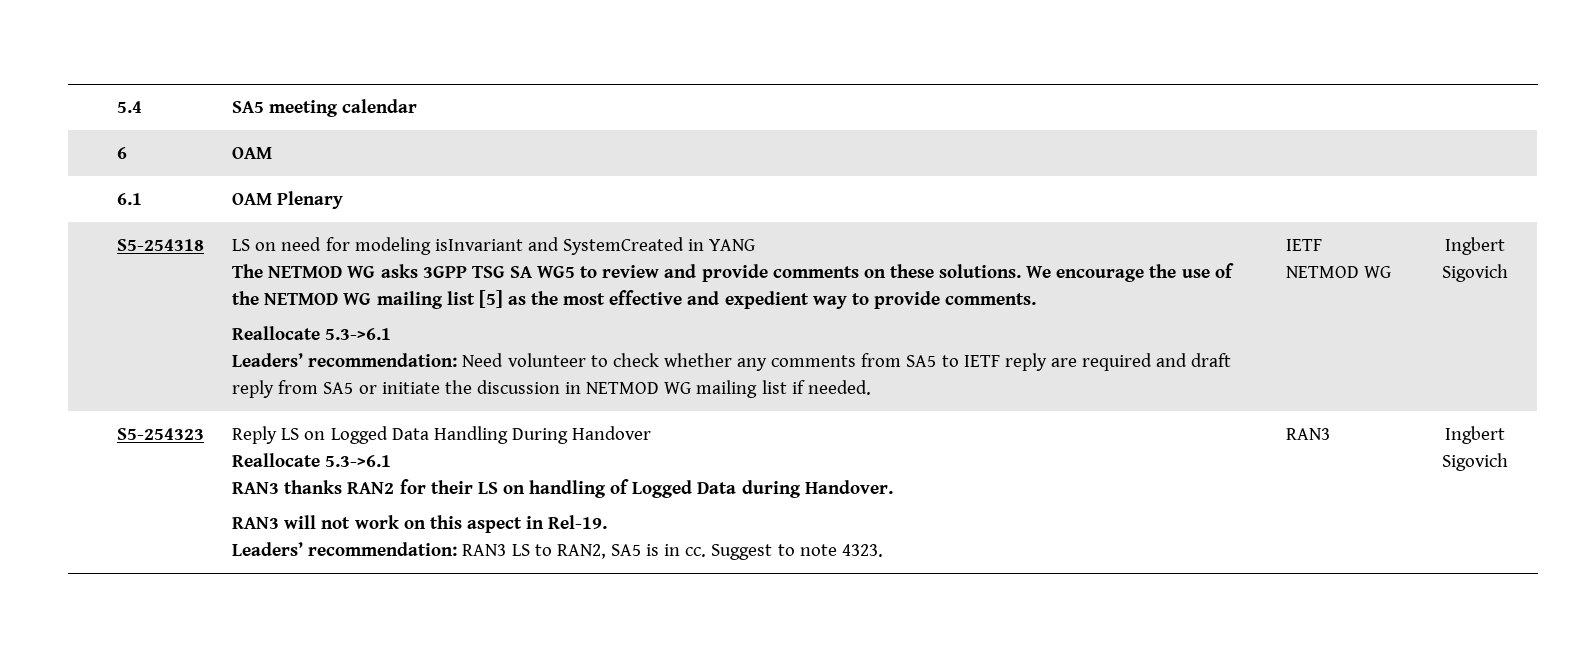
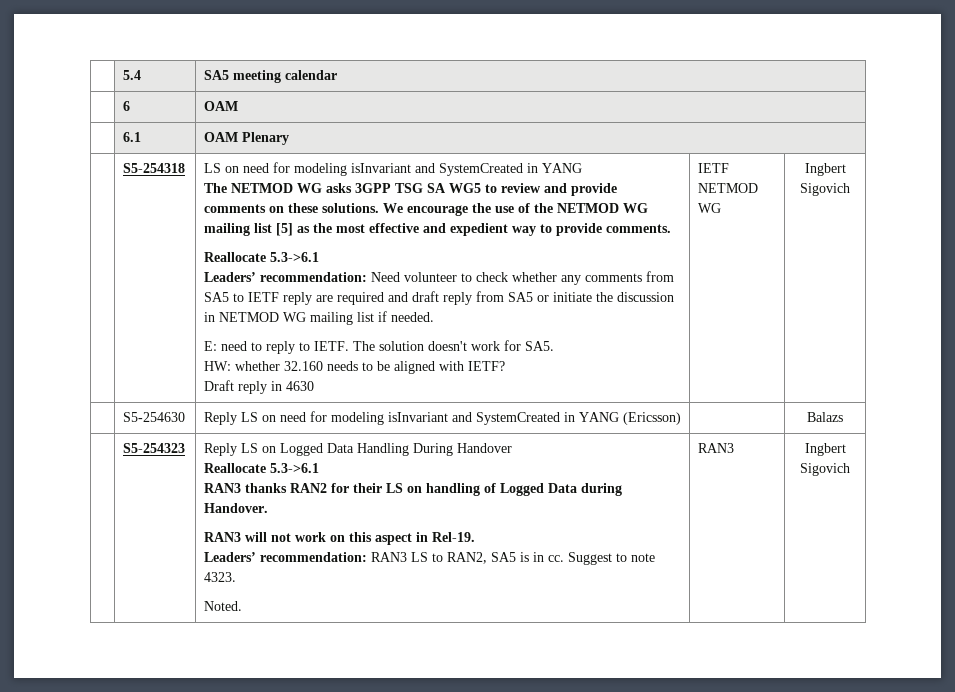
(871, 387) none -> [203,340,554,354] [203,361,505,374] [203,380,314,394] // E: need to reply to IETF. The solution doesn't work for SA5. // HW: whether 32.160 needs to be aligned with IETF? // Draft reply in 4630
(1508, 273) none -> [122,412,185,422] [203,411,681,425] [807,412,843,422] // | S5-254630 | Reply LS on need for modeling isInvariant and SystemCreated in YANG (Ericsson) | | Balazs
(883, 550) none -> [203,601,242,611] // Noted.

